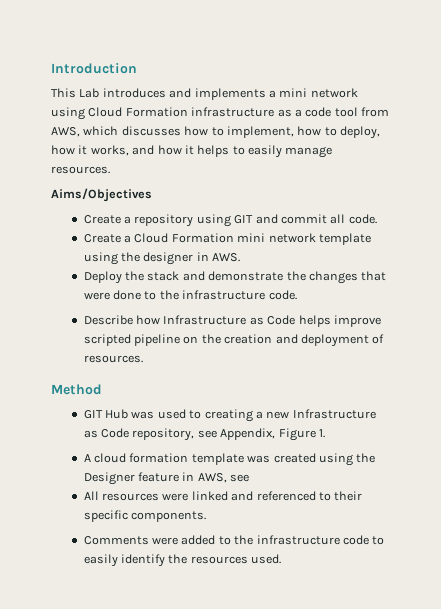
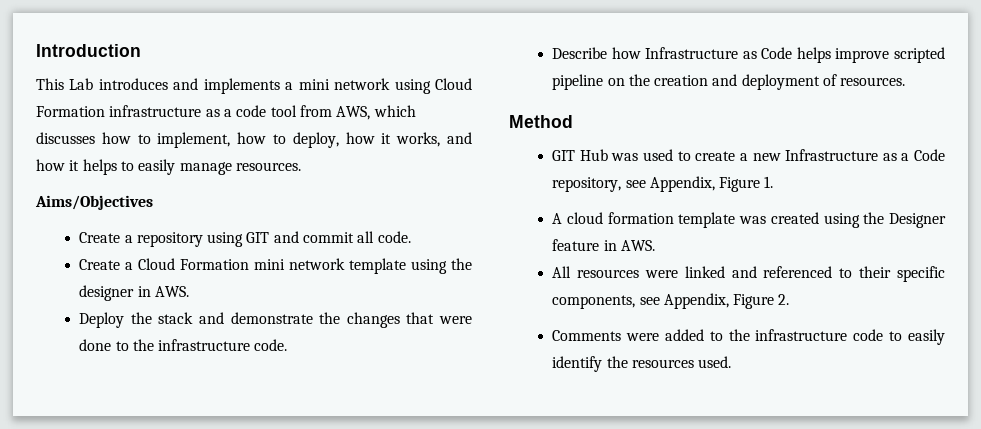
[204,409,253,422] creating -> [695,151,736,161] create
(98, 434) none -> [901,153,910,161] a
[197,473,250,483] AWS, see -> [620,240,655,251] AWS.
[131,511,207,522] components. -> [552,293,790,309] components, see Appendix, Figure 2.

